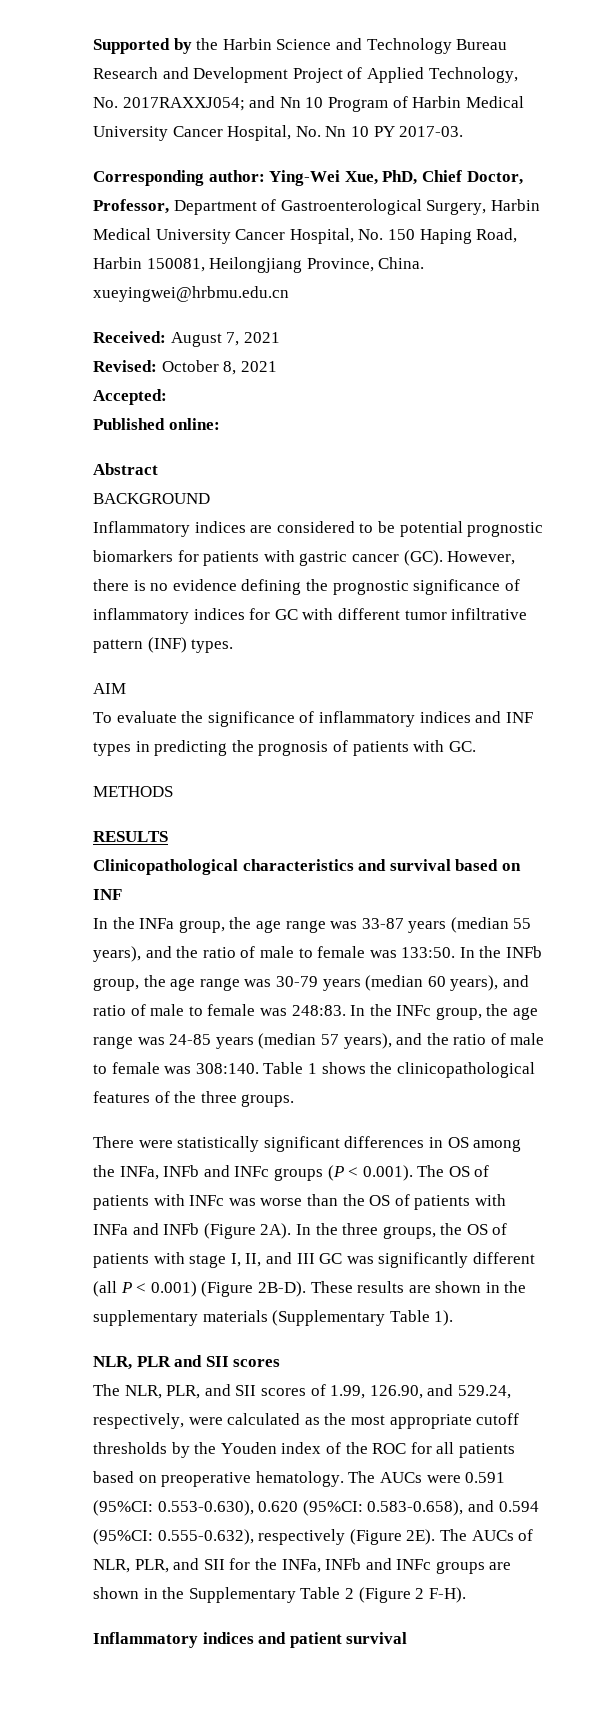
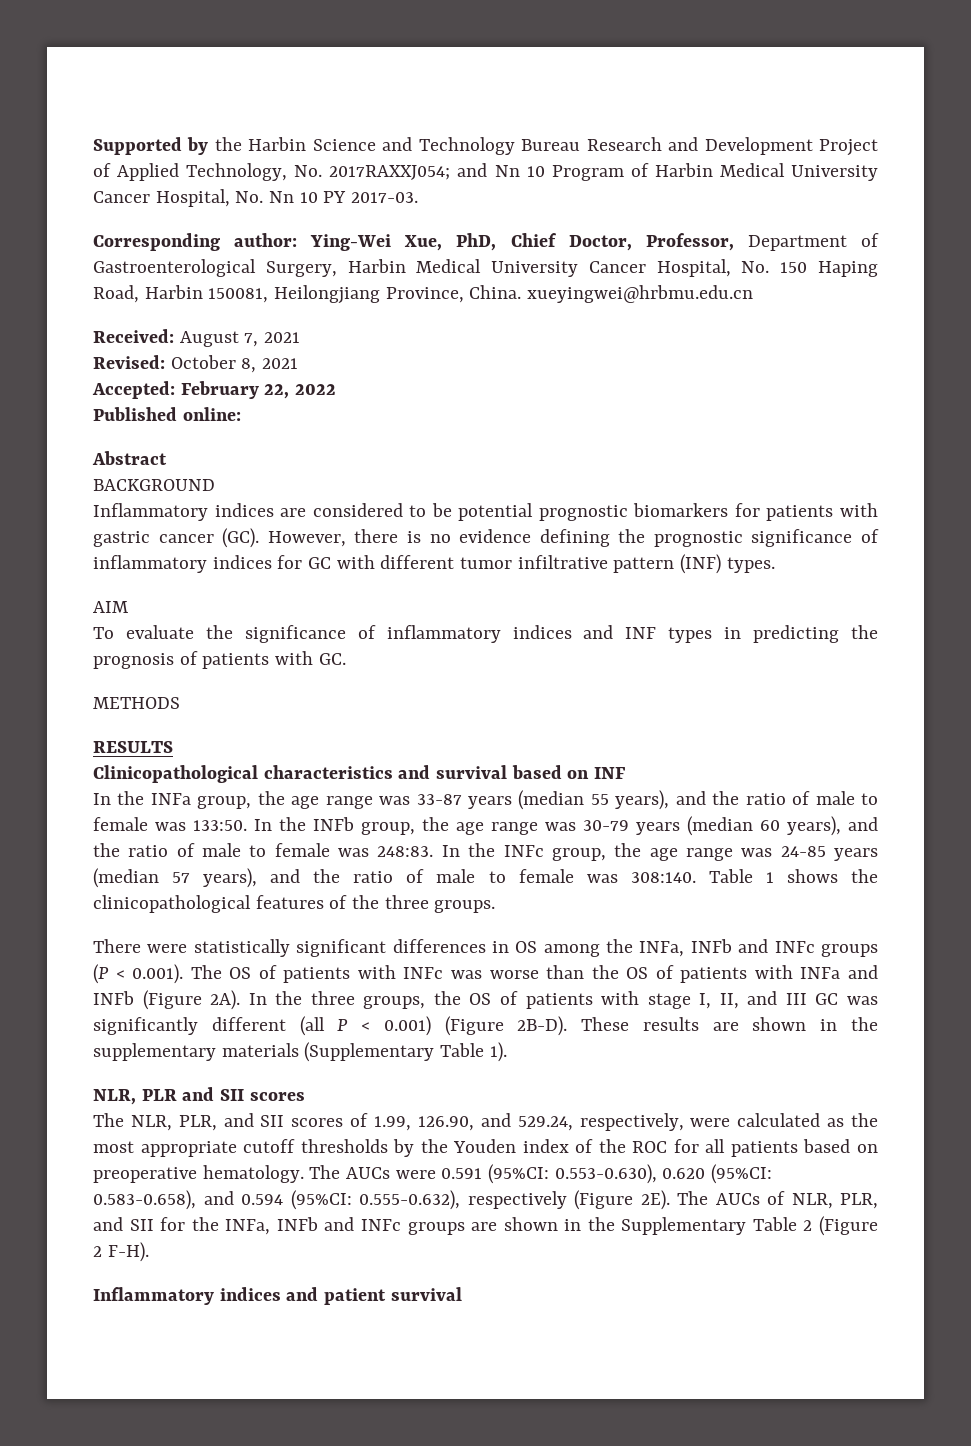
(167, 397) none -> [180,381,337,399] February 22, 2022
(529, 981) none -> [93,843,120,857] the

